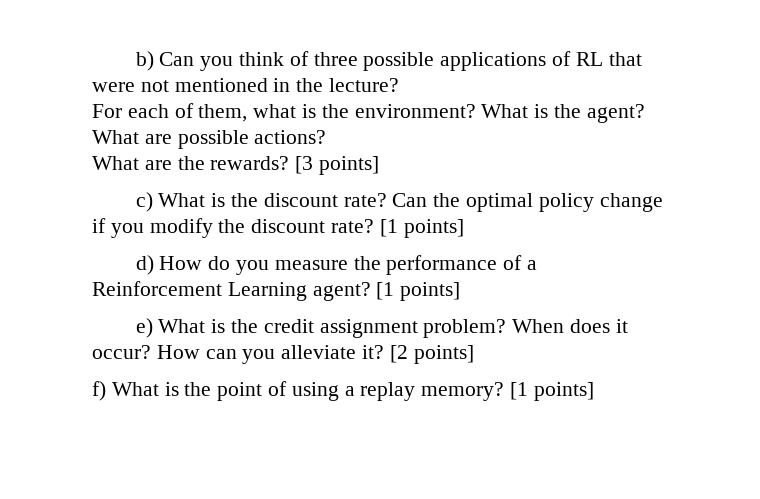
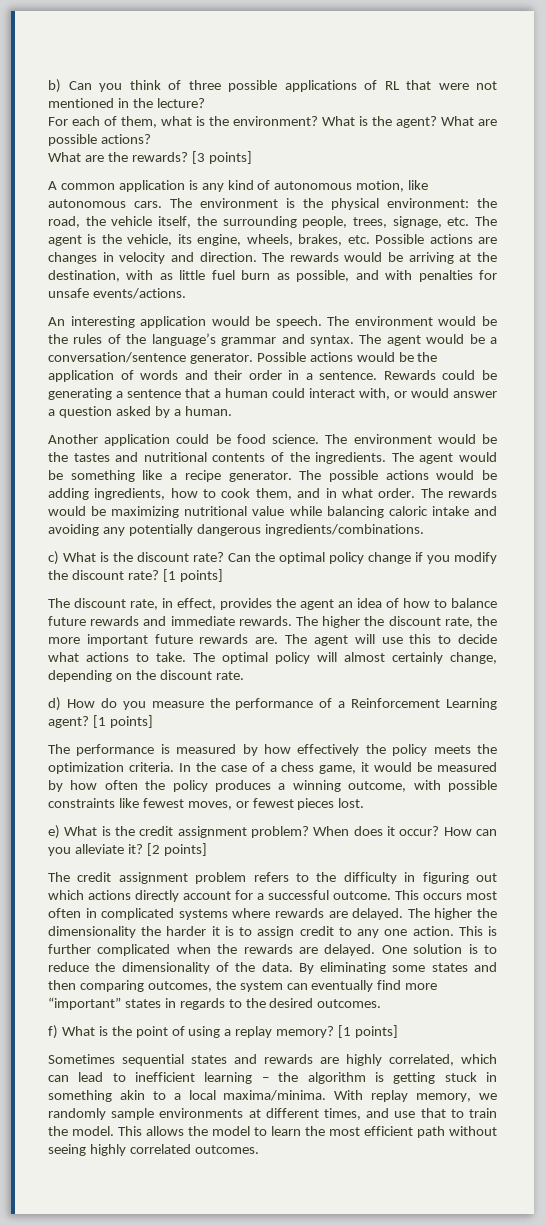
(380, 165) none -> [48,180,429,192] [48,198,497,210] [48,216,497,228] [48,234,497,246] [48,252,497,264] [48,270,497,282] [48,288,186,299] [48,316,497,328] [48,333,498,346] [48,352,438,364] [48,370,497,382] [48,388,497,400] [48,406,232,418] [48,434,498,446] [48,452,498,464] [48,470,497,482] [48,488,498,500] [48,506,497,518] [48,524,424,536] // A common application is any kind of autonomous motion, like autonomous cars. The environment is the physical environment: the road, the vehicle itself, the surrounding people, trees, signage, etc. The agent is the vehicle, its engine, wheels, brakes, etc. Possible actions are changes in velocity and direction. The rewards would be arriving at the destination, with as little fuel burn as possible, and with penalties for unsafe events/actions. // An interesting application would be speech. The environment would be the rules of the language’s grammar and syntax. The agent would be a conversation/sentence generator. Possible actions would be the application of words and their order in a sentence. Rewards could be generating a sentence that a human could interact with, or would answer a question asked by a human. // Another application could be food science. The environment would be the tastes and nutritional contents of the ingredients. The agent would be something like a recipe generator. The possible actions would be adding ingredients, how to cook them, and in what order. The rewards would be maximizing nutritional value while balancing caloric intake and avoiding any potentially dangerous ingredients/combinations.
(464, 228) none -> [48,598,497,610] [48,616,497,628] [48,634,497,646] [48,652,497,664] [48,670,244,682] // The discount rate, in effect, provides the agent an idea of how to balance future rewards and immediate rewards. The higher the discount rate, the more important future rewards are. The agent will use this to decide what actions to take. The optimal policy will almost certainly change, depending on the discount rate.
(461, 291) none -> [48,744,497,756] [48,762,498,774] [48,780,497,792] [48,798,365,810] // The performance is measured by how effectively the policy meets the optimization criteria. In the case of a chess game, it would be measured by how often the policy produces a winning outcome, with possible constraints like fewest moves, or fewest pieces lost.
(474, 354) none -> [48,872,497,884] [48,890,497,902] [48,908,498,920] [48,926,497,938] [48,944,497,956] [48,962,498,974] [48,980,438,992] [48,997,382,1010] // The credit assignment problem refers to the difficulty in figuring out which actions directly account for a successful outcome. This occurs most often in complicated systems where rewards are delayed. The higher the dimensionality the harder it is to assign credit to any one action. This is further complicated when the rewards are delayed. One solution is to reduce the dimensionality of the data. By eliminating some states and then comparing outcomes, the system can eventually find more “important” states in regards to the desired outcomes.
(594, 391) none -> [48,1054,497,1066] [48,1072,498,1084] [48,1090,498,1102] [48,1108,497,1120] [48,1126,497,1138] [48,1144,259,1156] // Sometimes sequential states and rewards are highly correlated, which can lead to inefficient learning – the algorithm is getting stuck in something akin to a local maxima/minima. With replay memory, we randomly sample environments at different times, and use that to train the model. This allows the model to learn the most efficient path without seeing highly correlated outcomes.

